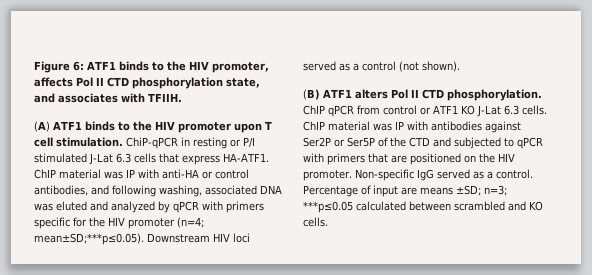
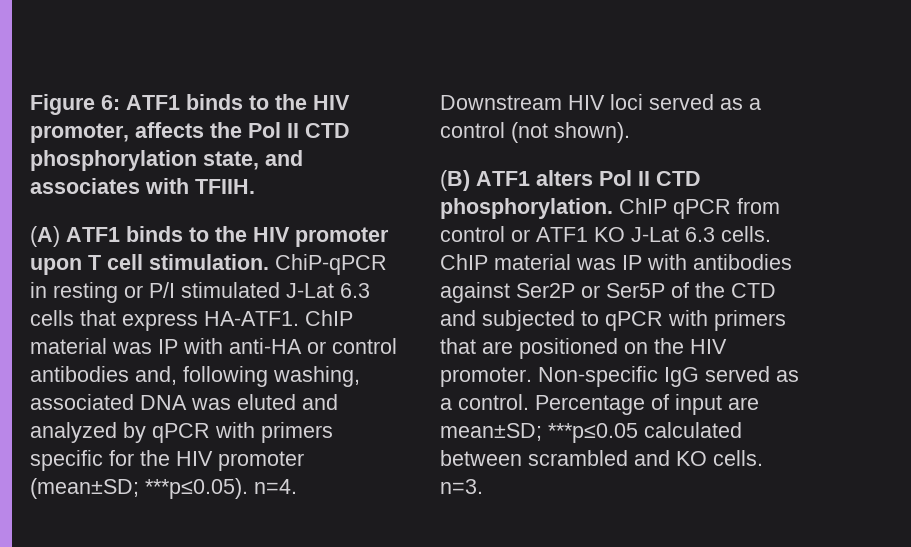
(73, 82) none -> [210,122,242,138] the
[34,185,109,196] antibodies, and -> [30,366,177,385] antibodies and,
[177,217,204,228] [34,233,144,245] (n=4; mean±SD;***p≤0.05). -> [30,478,297,499] (mean±SD; ***p≤0.05). n=4.
[420,185,507,196] means ±SD; n=3; -> [440,423,542,441] mean±SD;
(328, 222) none -> [440,479,483,494] n=3.

